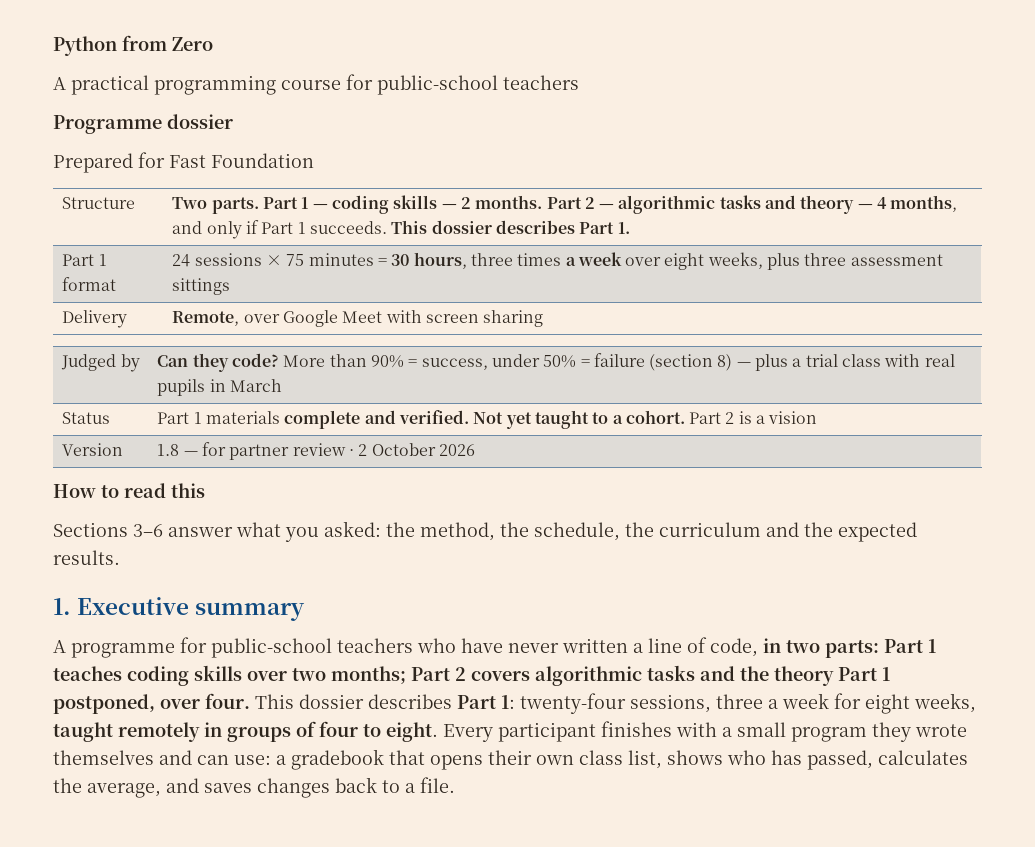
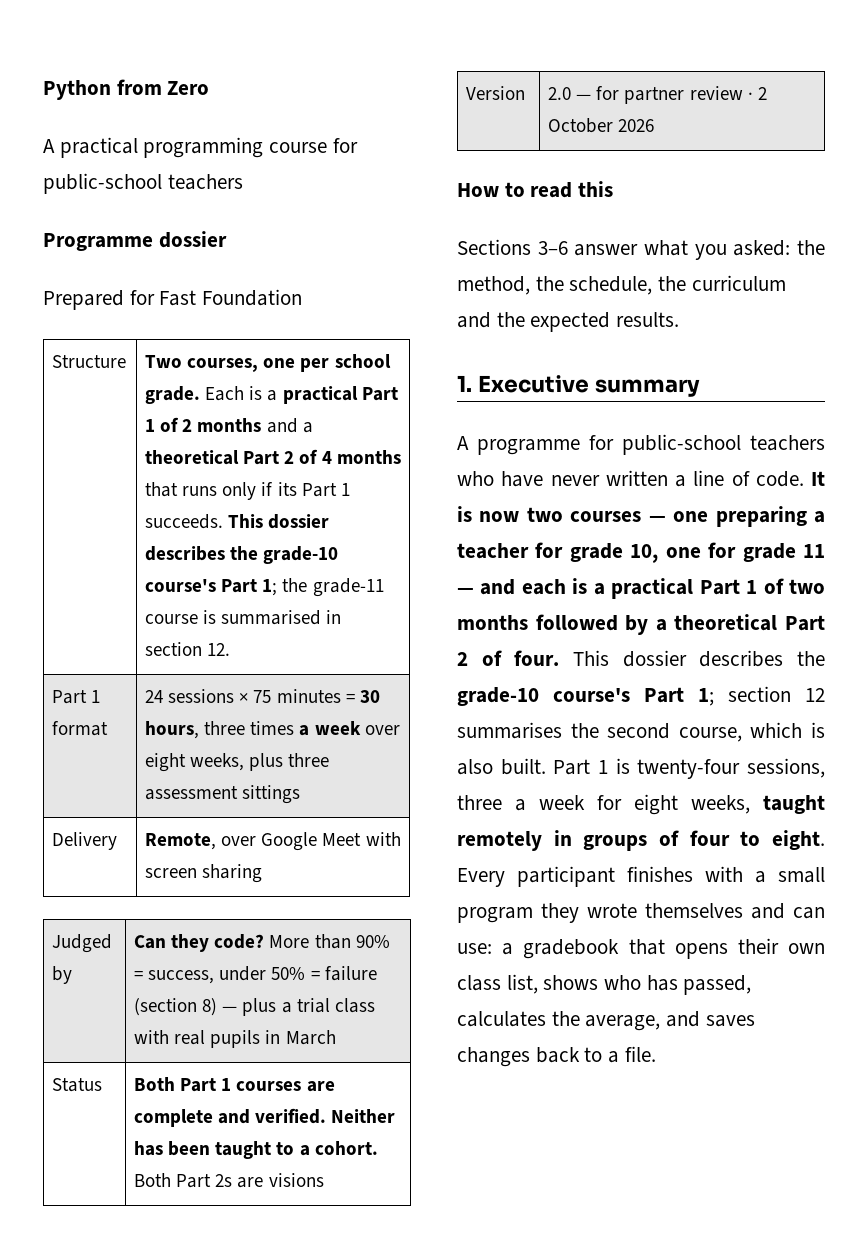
[211,195,958,214] [172,221,203,234] parts. Part 1 — coding skills — 2 months. Part 2 — algorithmic tasks and theory — 4 months, and -> [187,354,391,372] [145,386,398,404] [145,417,313,433] [145,449,401,465] [145,482,218,497] courses, one per school grade. Each is a practical Part 1 of 2 months and a theoretical Part 2 of 4 months that runs
(259, 227) none -> [277,482,297,496] its
[579,222,630,234] Part 1. -> [230,546,339,564] [145,578,384,597] [145,610,342,625] [145,642,231,656] the grade-10 course's Part 1; the grade-11 course is summarised in section 12.
[157,411,280,424] Part 1 materials -> [134,1077,335,1092] Both Part 1 courses are
[473,412,532,429] Not yet -> [331,1109,396,1123] [134,1141,211,1156] Neither has been
[689,411,818,424] Part 2 is a vision -> [134,1173,324,1188] Both Part 2s are visions
[157,444,180,456] 1.8 -> [548,87,572,100] 2.0
[710,638,936,658] [53,665,890,686] [53,693,515,714] code, in two parts: Part 1 teaches coding skills over two months; Part 2 covers algorithmic tasks and the theory Part 1 postponed, over four. This dossier describes Part 1: -> [755,471,825,487] [457,506,825,527] [457,542,825,563] [457,578,825,599] [457,614,825,635] [457,650,825,667] [457,686,825,706] [457,722,825,742] [457,758,630,775] code. It is now two courses — one preparing a teacher for grade 10, one for grade 11 — and each is a practical Part 1 of two months followed by a theoretical Part 2 of four. This dossier describes the grade-10 course's Part 1; section 12 summarises the second course, which is also built. Part 1 is

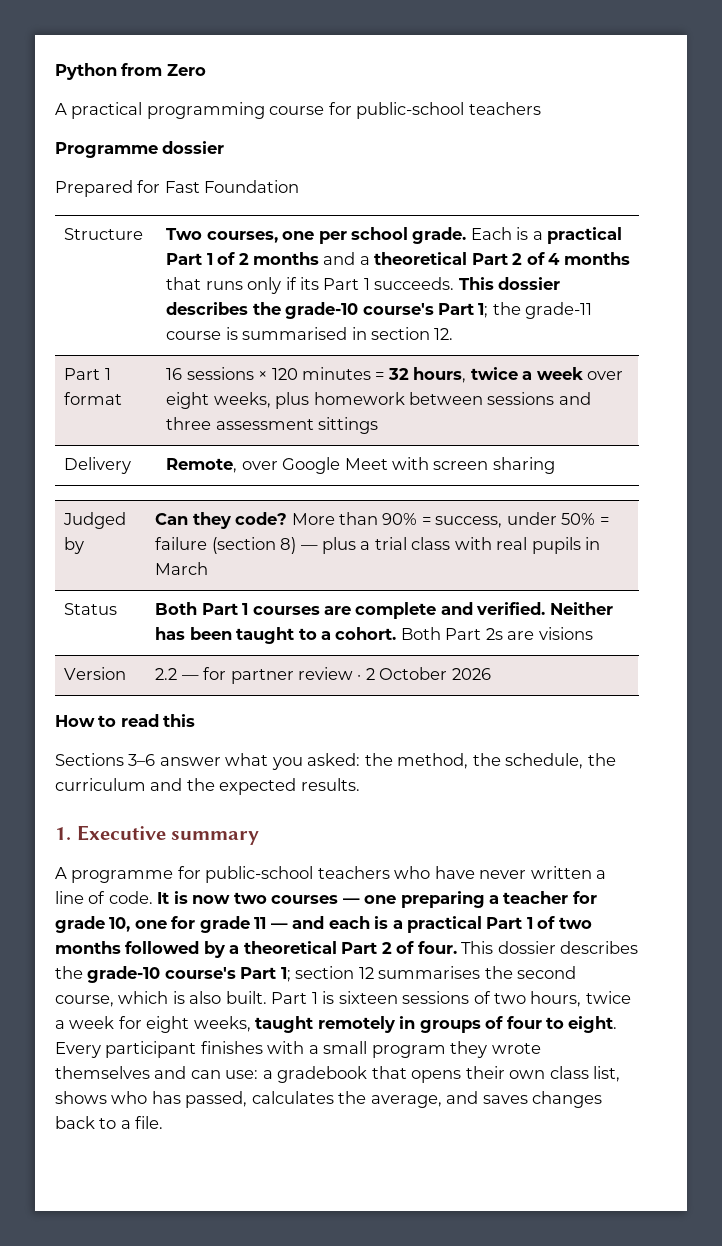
[145,690,164,703] 24 -> [166,368,183,380] 16
[253,690,272,703] 75 -> [271,368,298,380] 120
[359,690,380,703] [145,721,295,739] 30 hours, three times -> [387,367,518,383] 32 hours, twice
(284, 762) none -> [313,392,591,405] homework between sessions and
[548,87,572,100] 2.0 -> [155,668,178,680] 2.2
[637,758,825,779] [457,795,502,810] twenty-four sessions, three -> [338,991,631,1007] sixteen sessions of two hours, twice

